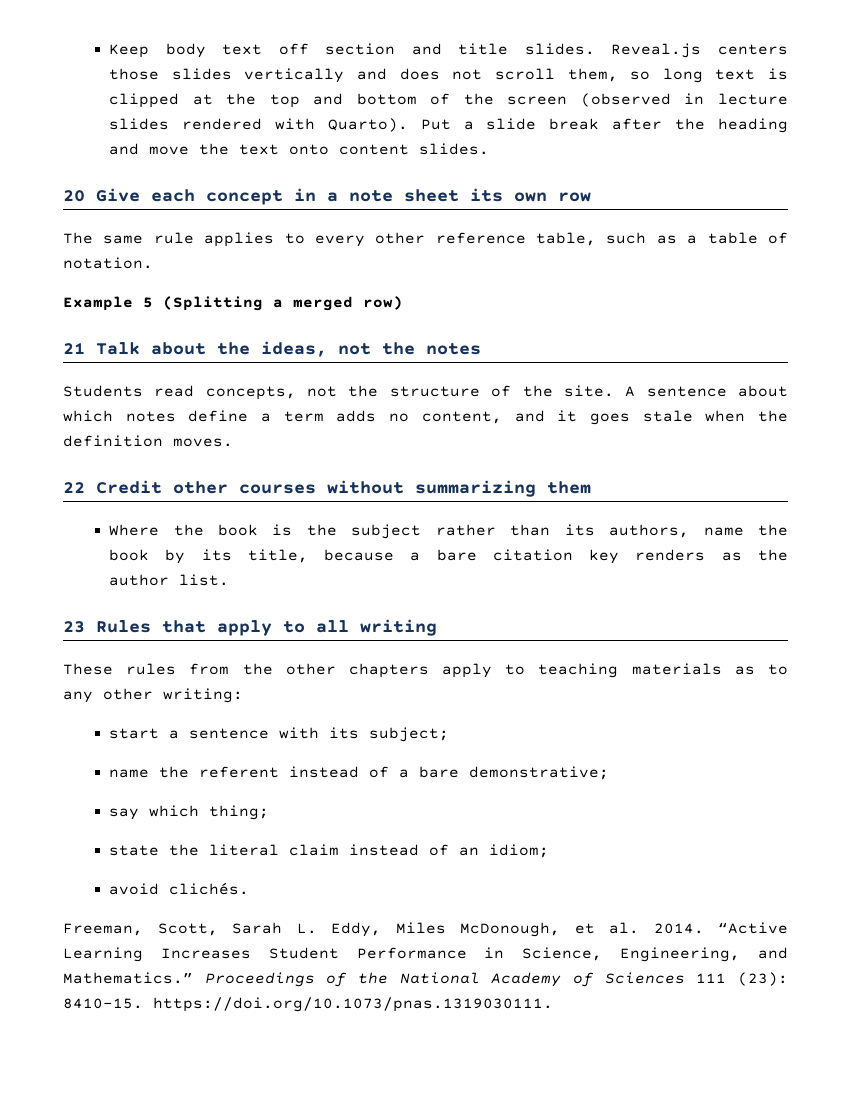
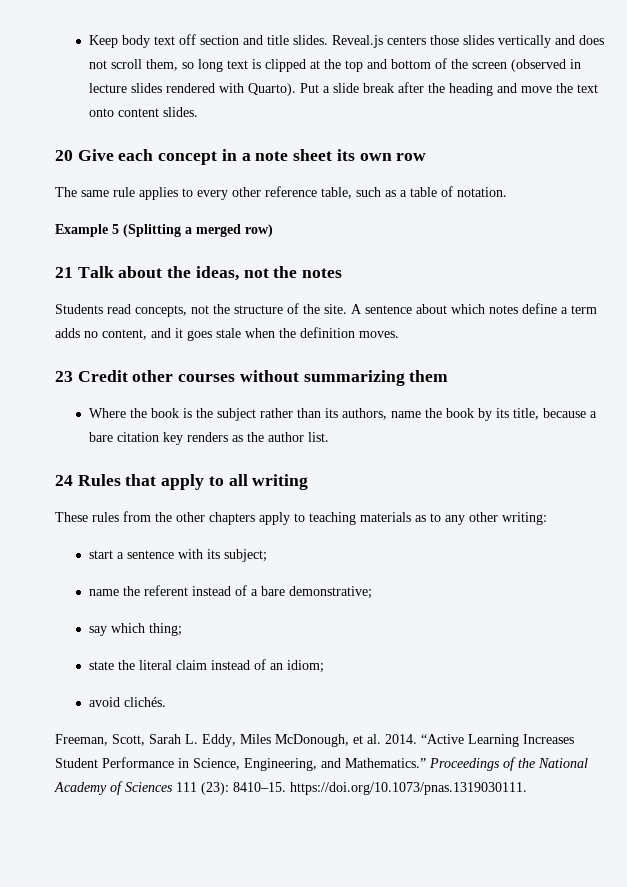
[63,482,85,493] 22 -> [55,371,73,382] 23
[63,621,85,633] 23 -> [55,475,73,486] 24

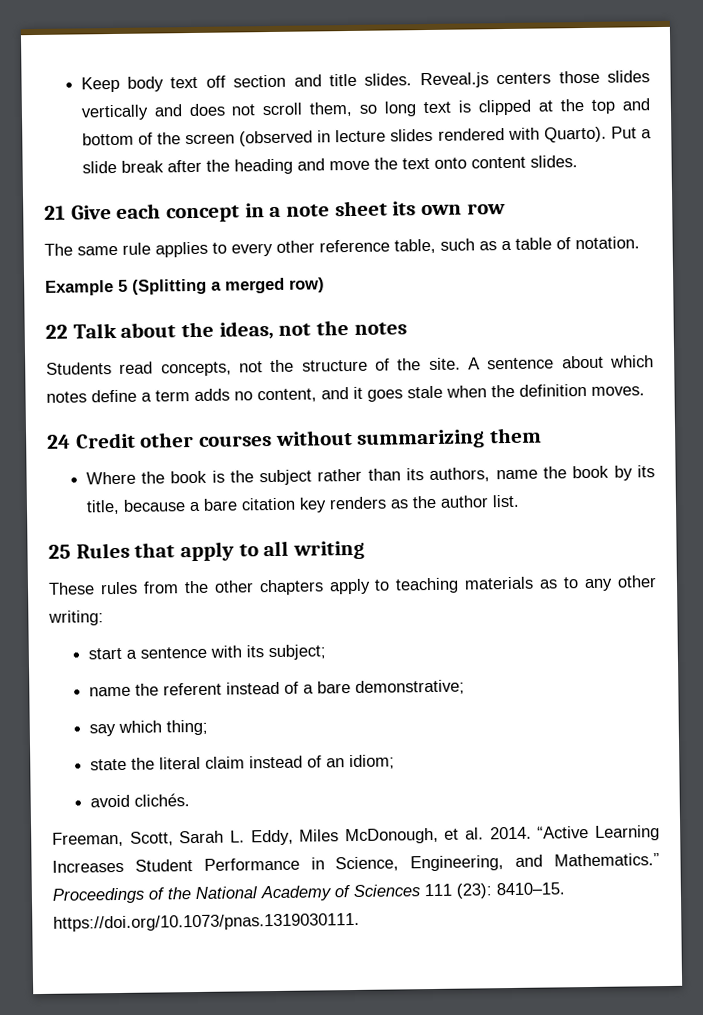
[55,150,73,161] 20 -> [44,205,66,220] 21
[55,267,73,278] 21 -> [45,324,68,339] 22
[55,371,73,382] 23 -> [47,434,71,449] 24
[55,475,73,486] 24 -> [48,544,71,559] 25

